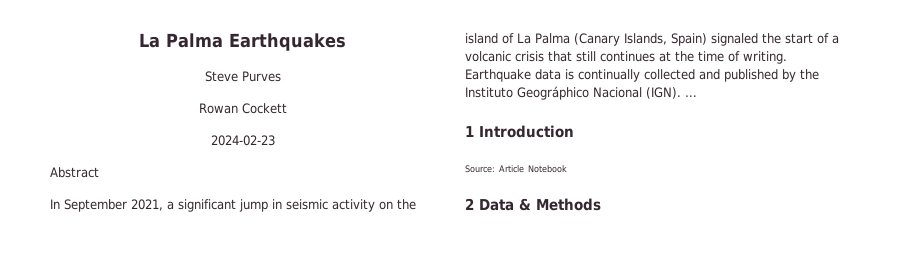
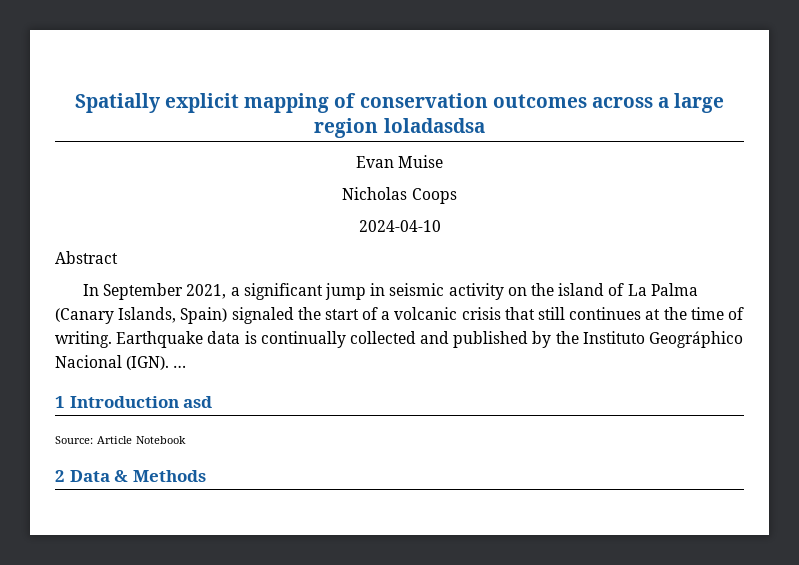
[139,33,346,51] [204,71,281,82] [198,103,287,114] [210,135,275,146] La Palma Earthquakes // Steve Purves // Rowan Cockett // 2024-02-23 -> [74,93,725,113] [314,118,485,138] [355,155,444,168] [342,187,457,204] [358,220,441,232] Spatially explicit mapping of conservation outcomes across a large region loladasdsa // Evan Muise // Nicholas Coops // 2024-04-10
(574, 131) none -> [183,396,213,408] asd

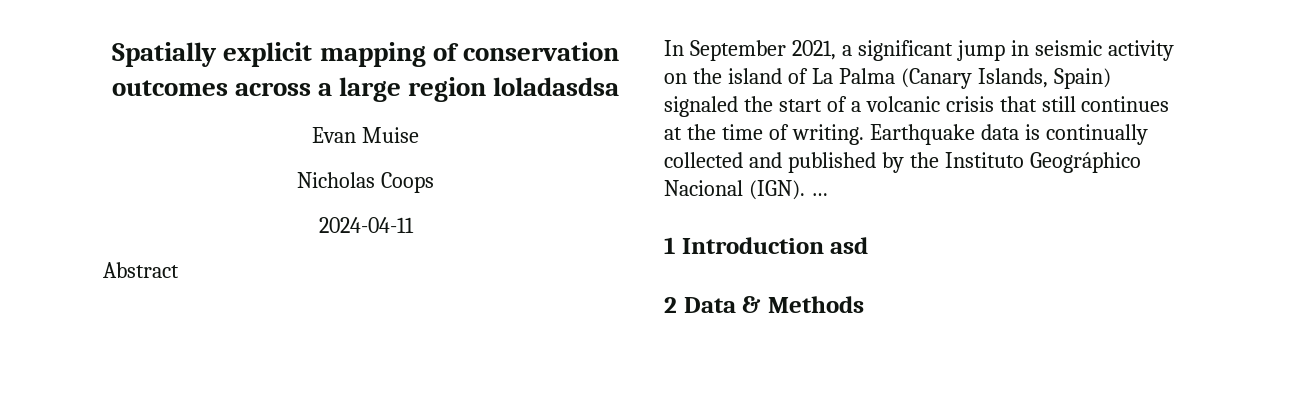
[358,220,441,232] 2024-04-10 -> [318,217,414,233] 2024-04-11
[55,436,187,444] // Source: Article Notebook -> (869, 245) none

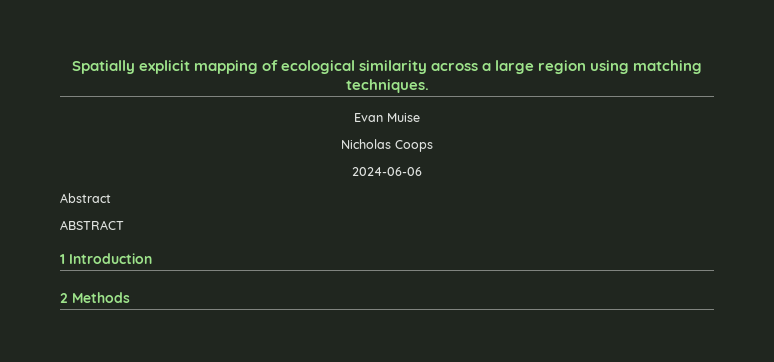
[462,42,619,61] [111,80,228,96] conservation outcomes -> [280,60,427,74] ecological similarity
[493,77,620,96] loladasdsa -> [590,60,703,74] [345,79,429,93] using matching techniques.
[318,217,414,233] 2024-04-11 -> [352,167,422,176] 2024-06-06
[664,40,1174,61] [664,68,1111,89] [664,96,1170,117] [664,124,1148,145] [664,152,1141,173] [664,180,828,200] In September 2021, a significant jump in seismic activity on the island of La Palma (Canary Islands, Spain) signaled the start of a volcanic crisis that still continues at the time of writing. Earthquake data is continually collected and published by the Instituto Geográphico Nacional (IGN). … -> [60,220,124,230] ABSTRACT
[830,237,869,254] asd -> (152, 258) none
[683,296,762,313] Data & -> (68, 298) none

